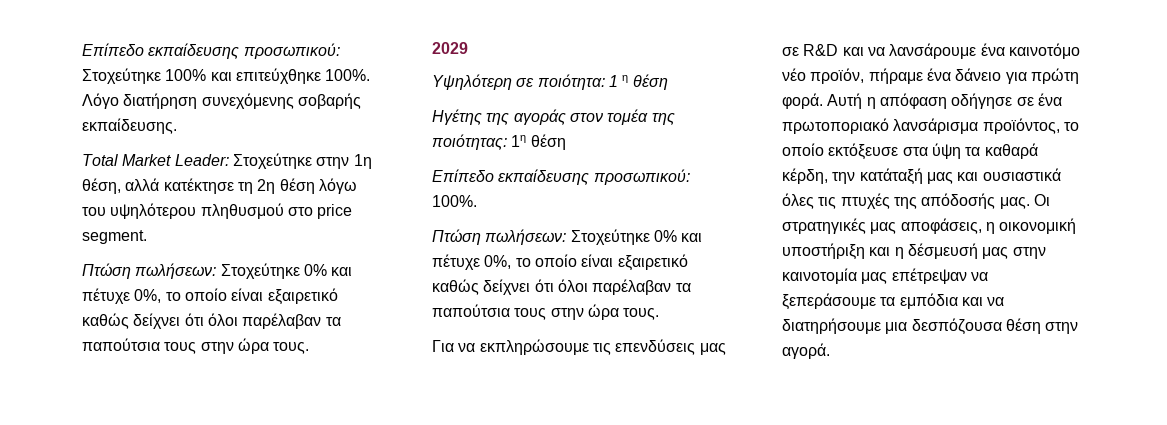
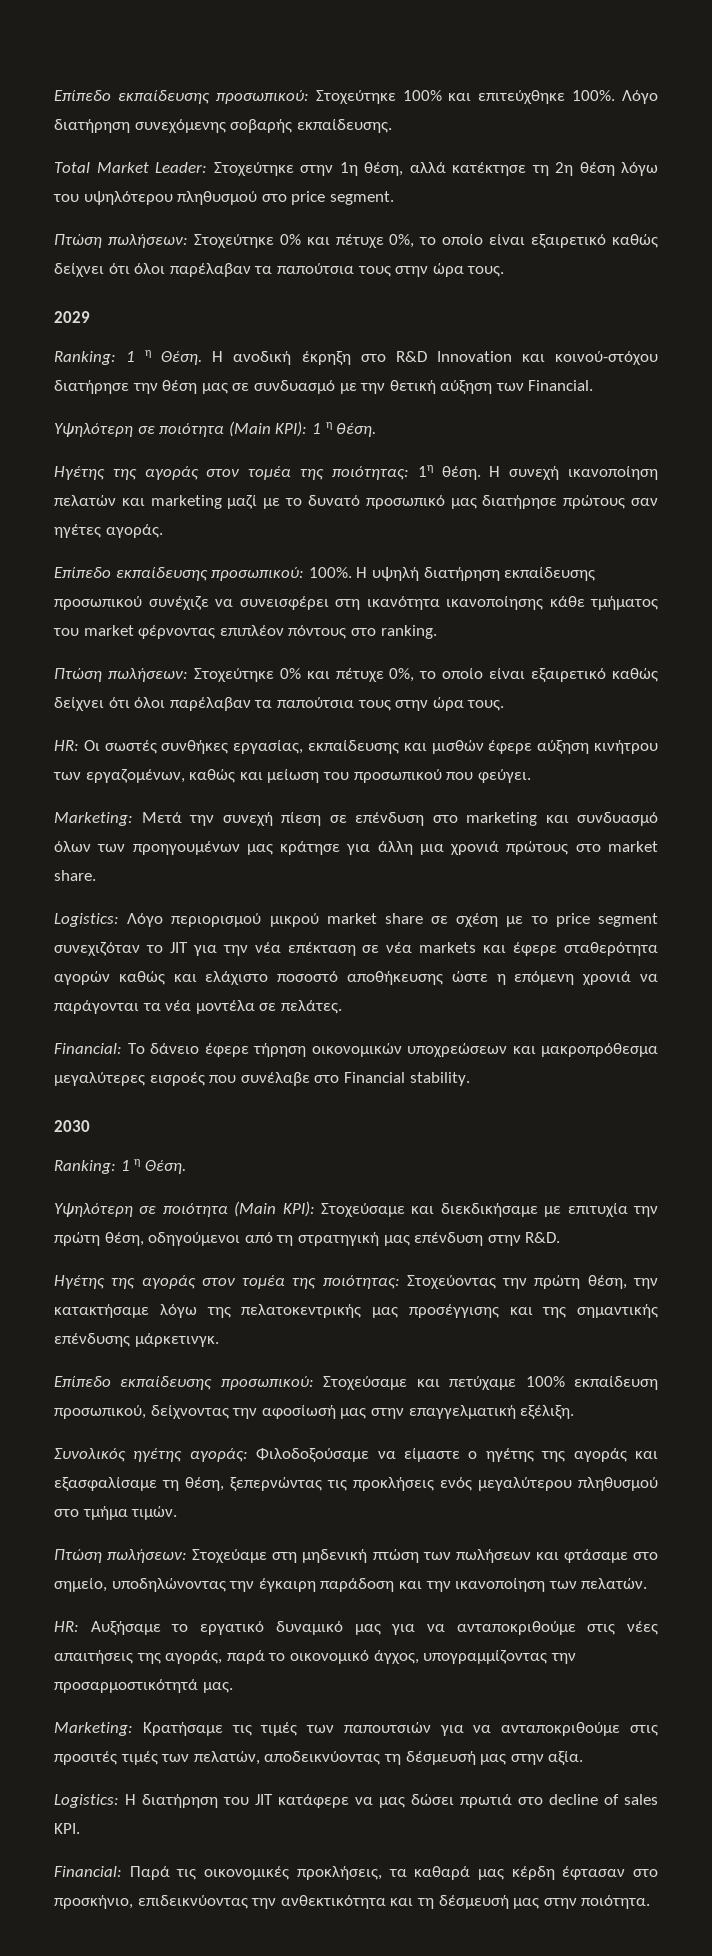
[432,74,668,90] // Υψηλότερη σε ποιότητα: 1 η θέση -> [54,350,658,366] [54,380,594,395] [54,421,377,437] // Ranking: 1 η Θέση. Η ανοδική έκρηξη στο R&D Innovation και κοινού-στόχου διατήρησε την θέση μας σε συνδυασμό με την θετική αύξηση των Financial. // Υψηλότερη σε ποιότητα (Main KPI): 1 η θέση.
[530,134,566,150] [432,169,690,185] [432,195,477,207] θέση // Επίπεδο εκπαίδευσης προσωπικού: 100%. -> [441,466,658,480] [54,495,658,509] [54,524,163,538] [54,567,596,581] [54,596,658,610] [53,625,437,639] θέση. Η συνεχή ικανοποίηση πελατών και marketing μαζί με το δυνατό προσωπικό μας διατήρησε πρώτους σαν ηγέτες αγοράς. // Επίπεδο εκπαίδευσης προσωπικού: 100%. Η υψηλή διατήρηση εκπαίδευσης προσωπικού συνέχιζε να συνεισφέρει στη ικανότητα ικανοποίησης κάθε τμήματος του market φέρνοντας επιπλέον πόντους στο ranking.
[432,339,726,355] [782,43,1080,59] [782,68,1079,84] [782,93,1062,109] [782,118,1079,134] [782,143,1038,160] [782,168,1061,185] [782,193,1050,209] [782,218,1077,234] [782,243,1046,260] [782,268,988,284] [782,293,1005,310] [782,318,1079,335] [782,343,830,359] Για να εκπληρώσουμε τις επενδύσεις μας σε R&D και να λανσάρουμε ένα καινοτόμο νέο προϊόν, πήραμε ένα δάνειο για πρώτη φορά. Αυτή η απόφαση οδήγησε σε ένα πρωτοποριακό λανσάρισμα προϊόντος, το οποίο εκτόξευσε στα ύψη τα καθαρά κέρδη, την κατάταξή μας και ουσιαστικά όλες τις πτυχές της απόδοσής μας. Οι στρατηγικές μας αποφάσεις, η οικονομική υποστήριξη και η δέσμευσή μας στην καινοτομία μας επέτρεψαν να ξεπεράσουμε τα εμπόδια και να διατηρήσουμε μια δεσπόζουσα θέση στην αγορά. -> [54,740,658,755] [53,769,531,783] [54,812,658,826] [54,841,658,855] [54,870,96,881] [54,913,658,927] [54,942,658,956] [54,971,658,985] [54,1000,342,1014] [54,1043,658,1057] [54,1072,470,1086] [54,1120,90,1132] [54,1159,186,1174] [54,1201,658,1217] [54,1232,561,1246] [54,1275,658,1289] [54,1304,658,1318] [54,1333,219,1347] [54,1376,659,1390] [54,1405,575,1420] [54,1448,658,1463] [54,1477,658,1492] [54,1506,178,1520] [54,1549,659,1563] [54,1578,648,1592] [54,1621,658,1636] [54,1650,576,1664] [54,1679,233,1693] [54,1722,658,1736] [54,1751,584,1766] [54,1794,658,1808] [54,1823,80,1834] [54,1866,658,1880] [54,1895,651,1909] HR: Οι σωστές συνθήκες εργασίας, εκπαίδευσης και μισθών έφερε αύξηση κινήτρου των εργαζομένων, καθώς και μείωση του προσωπικού που φεύγει. // Marketing: Μετά την συνεχή πίεση σε επένδυση στο marketing και συνδυασμό όλων των προηγουμένων μας κράτησε για άλλη μια χρονιά πρώτους στο market share. // Logistics: Λόγο περιορισμού μικρού market share σε σχέση με το price segment συνεχιζόταν το JIT για την νέα επέκταση σε νέα markets και έφερε σταθερότητα αγορών καθώς και ελάχιστο ποσοστό αποθήκευσης ώστε η επόμενη χρονιά να παράγονται τα νέα μοντέλα σε πελάτες. // Financial: Το δάνειο έφερε τήρηση οικονομικών υποχρεώσεων και μακροπρόθεσμα μεγαλύτερες εισροές που συνέλαβε στο Financial stability. // 2030 // Ranking: 1 η Θέση. // Υψηλότερη σε ποιότητα (Main KPI): Στοχεύσαμε και διεκδικήσαμε με επιτυχία την πρώτη θέση, οδηγούμενοι από τη στρατηγική μας επένδυση στην R&D. // Ηγέτης της αγοράς στον τομέα της ποιότητας: Στοχεύοντας την πρώτη θέση, την κατακτήσαμε λόγω της πελατοκεντρικής μας προσέγγισης και της σημαντικής επένδυσης μάρκετινγκ. // Επίπεδο εκπαίδευσης προσωπικού: Στοχεύσαμε και πετύχαμε 100% εκπαίδευση προσωπικού, δείχνοντας την αφοσίωσή μας στην επαγγελματική εξέλιξη. // Συνολικός ηγέτης αγοράς: Φιλοδοξούσαμε να είμαστε ο ηγέτης της αγοράς και εξασφαλίσαμε τη θέση, ξεπερνώντας τις προκλήσεις ενός μεγαλύτερου πληθυσμού στο τμήμα τιμών. // Πτώση πωλήσεων: Στοχεύαμε στη μηδενική πτώση των πωλήσεων και φτάσαμε στο σημείο, υποδηλώνοντας την έγκαιρη παράδοση και την ικανοποίηση των πελατών. // HR: Αυξήσαμε το εργατικό δυναμικό μας για να ανταποκριθούμε στις νέες απαιτήσεις της αγοράς, παρά το οικονομικό άγχος, υπογραμμίζοντας την προσαρμοστικότητά μας. // Marketing: Κρατήσαμε τις τιμές των παπουτσιών για να ανταποκριθούμε στις προσιτές τιμές των πελατών, αποδεικνύοντας τη δέσμευσή μας στην αξία. // Logistics: Η διατήρηση του JIT κατάφερε να μας δώσει πρωτιά στο decline of sales KPI. // Financial: Παρά τις οικονομικές προκλήσεις, τα καθαρά μας κέρδη έφτασαν στο προσκήνιο, επιδεικνύοντας την ανθεκτικότητα και τη δέσμευσή μας στην ποιότητα.

